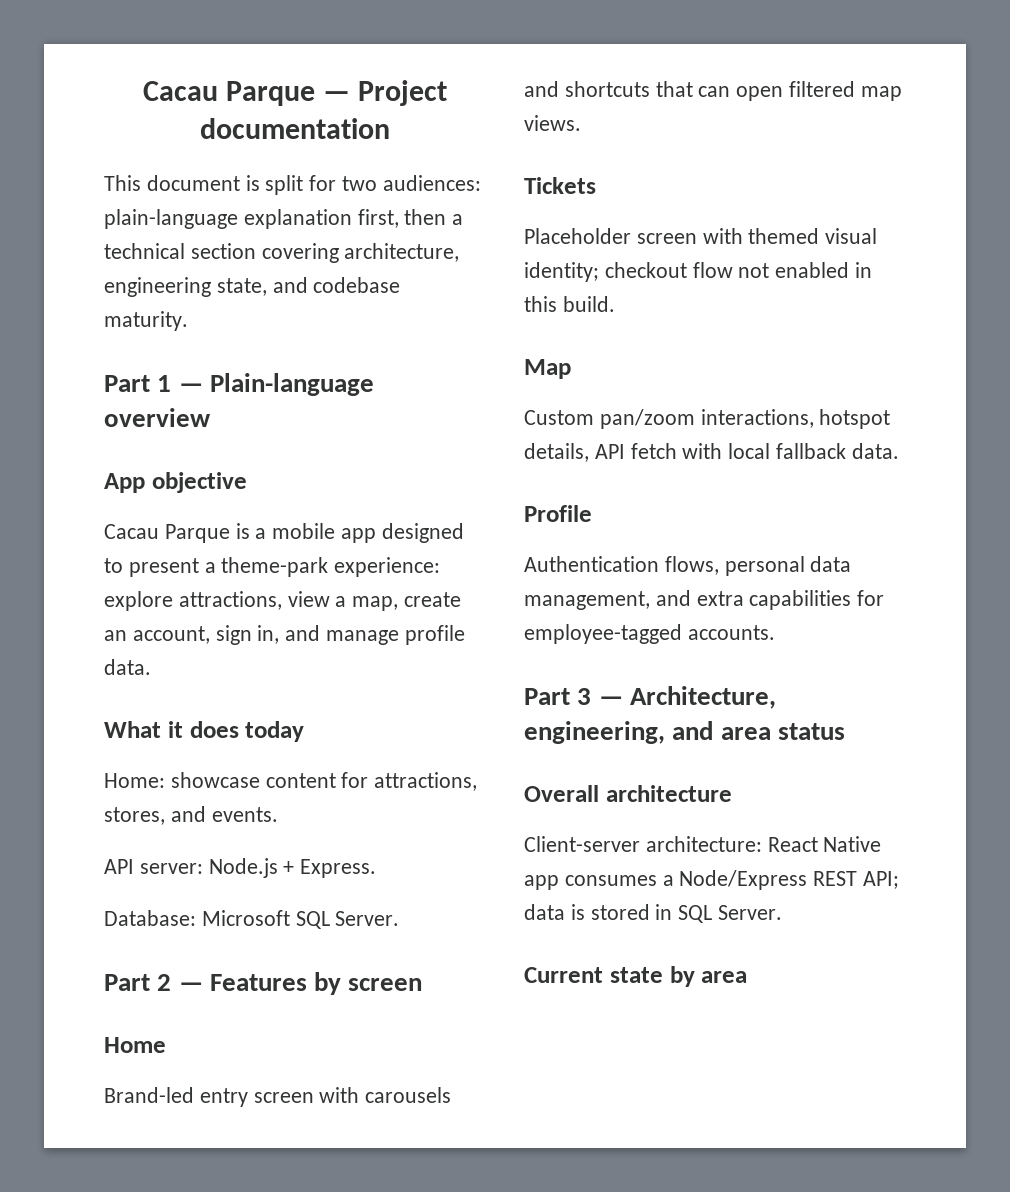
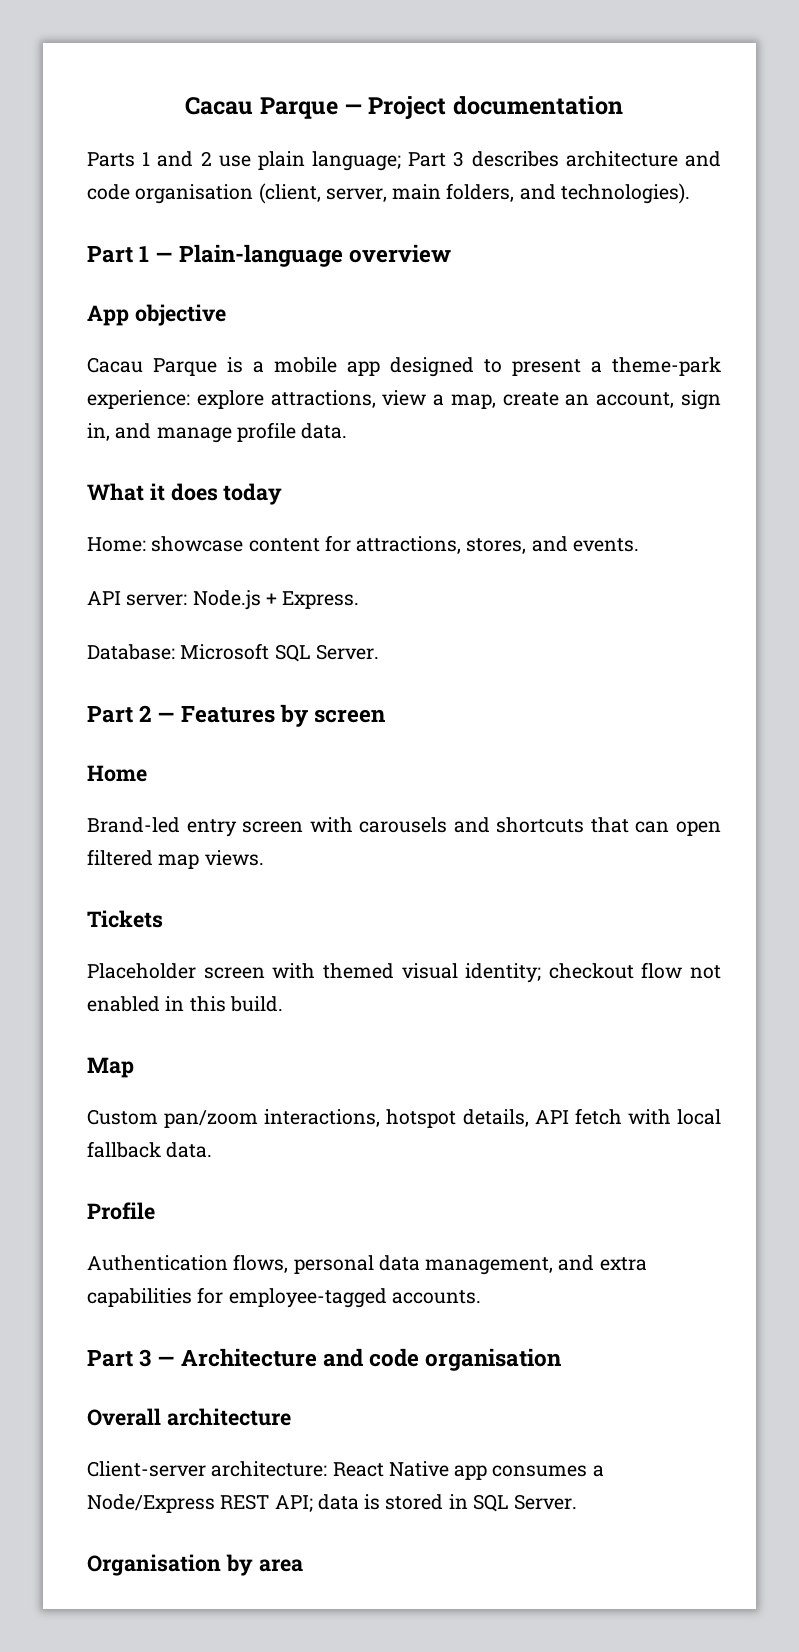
[104,175,481,195] [104,209,464,229] [104,243,460,263] [104,277,401,297] [104,311,188,331] This document is split for two audiences: plain-language explanation first, then a technical section covering architecture, engineering state, and codebase maturity. -> [87,151,721,171] [87,183,690,204] Parts 1 and 2 use plain language; Part 3 describes architecture and code organisation (client, server, main folders, and technologies).
[629,686,776,709] [524,721,845,744] Architecture, engineering, and area status -> [181,1348,562,1371] Architecture and code organisation
[524,967,663,983] Current state -> [87,1554,221,1576] Organisation

